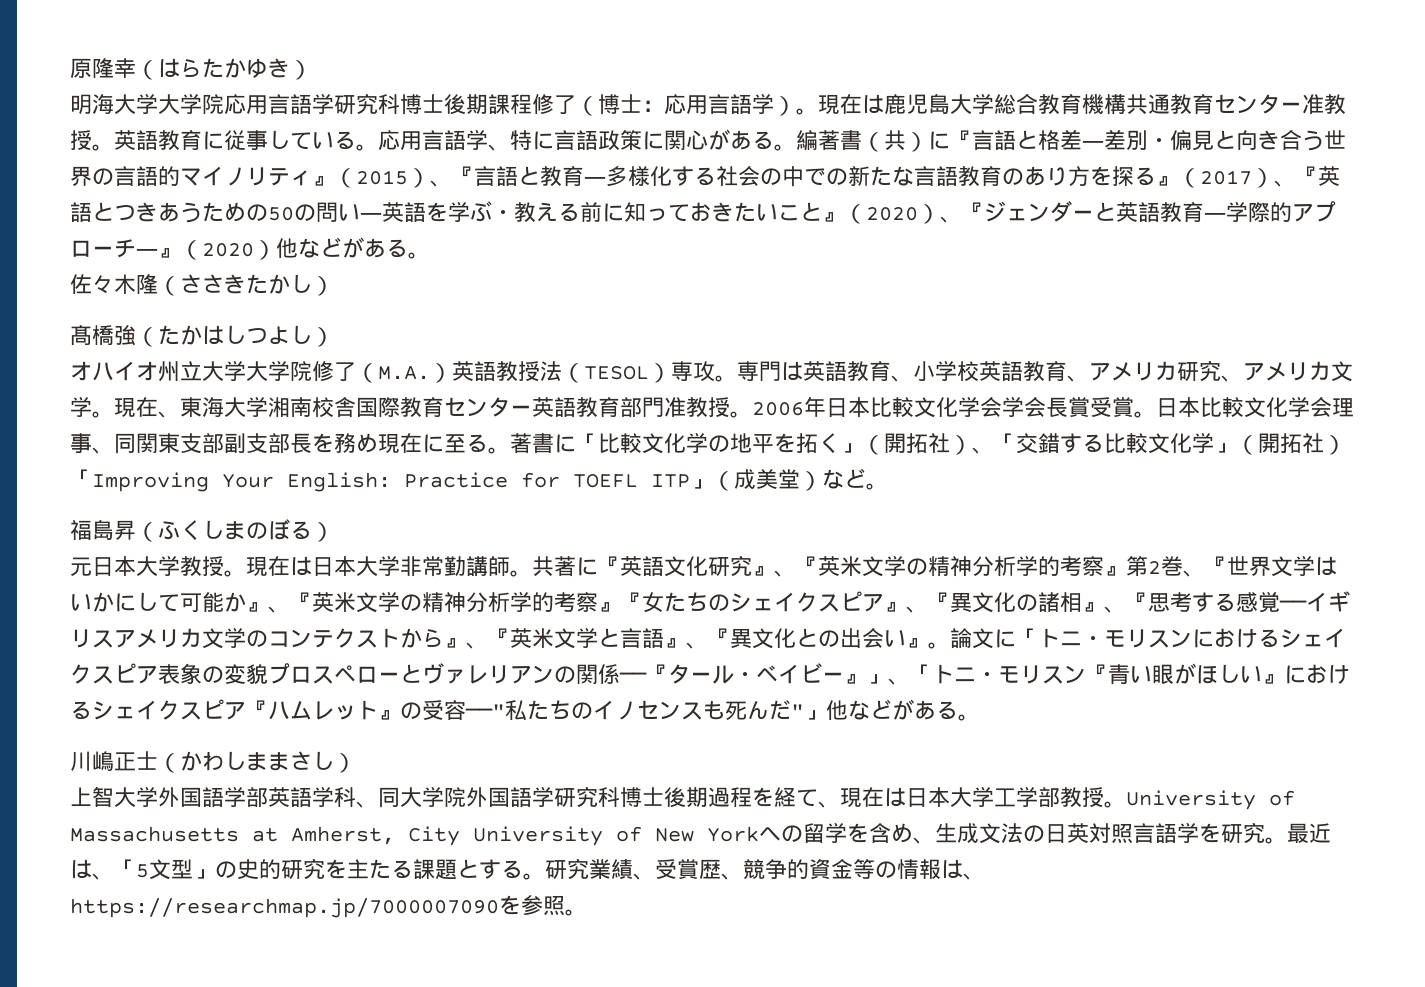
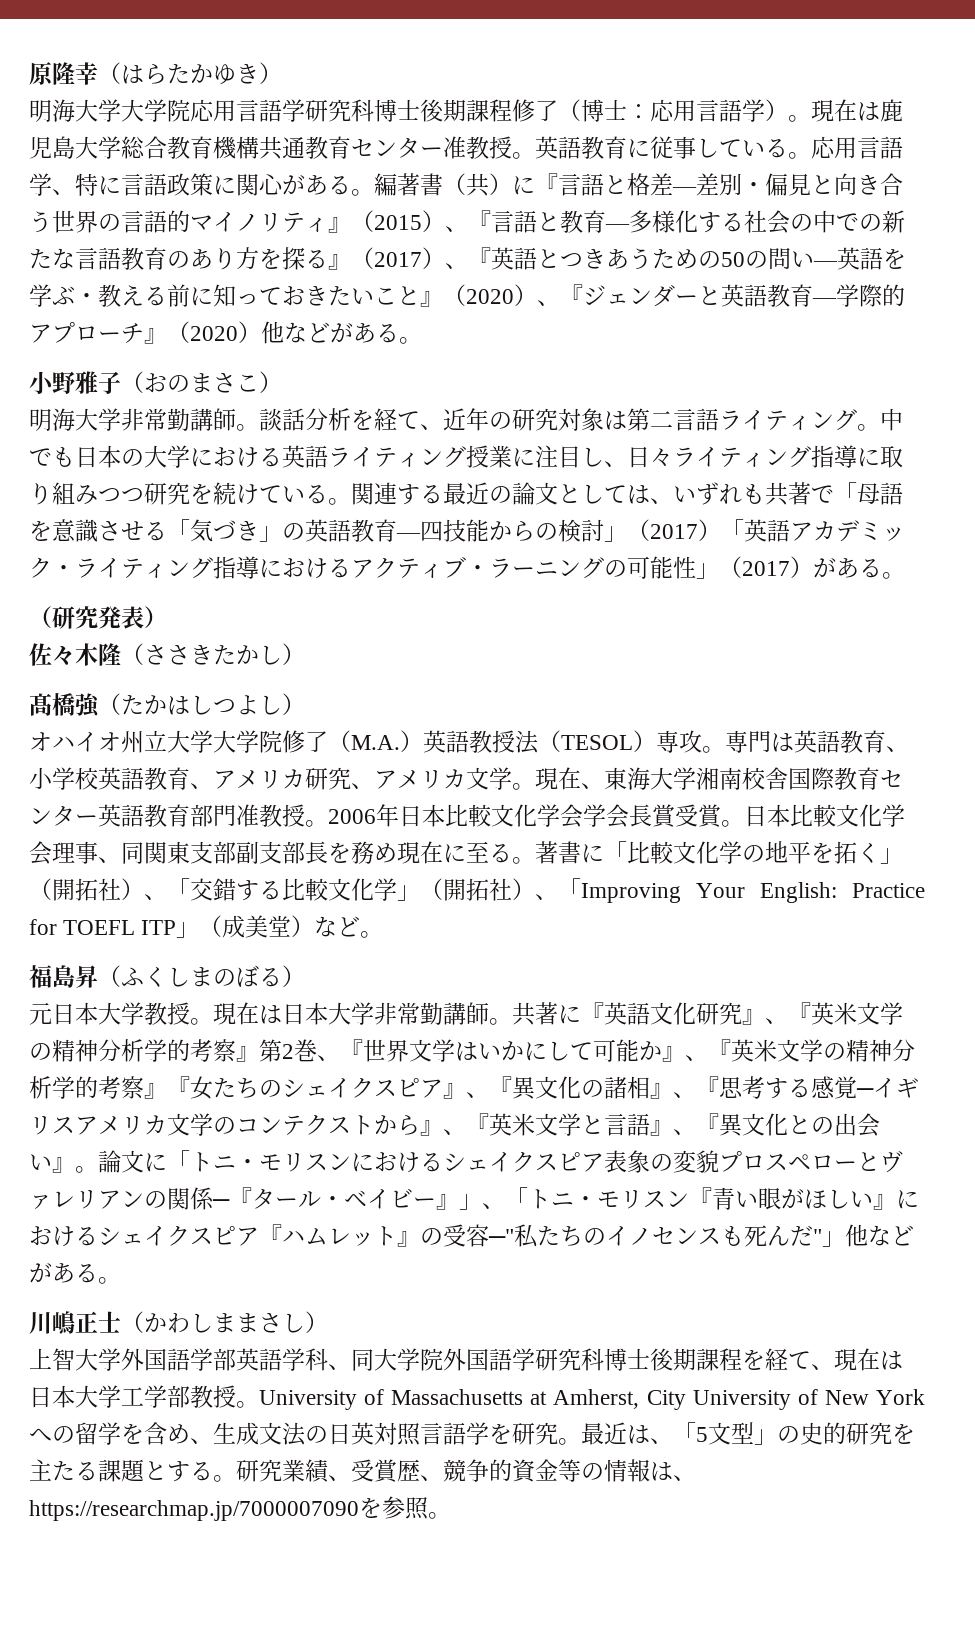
[136,249,158,256] ― -> (144, 333) none
(430, 255) none -> [29,371,282,394] [29,408,903,431] [29,445,903,468] [29,482,903,506] [29,519,905,542] [29,556,905,579] [29,606,167,629] // 小野雅子（おのまさこ） // 明海大学非常勤講師。談話分析を経て、近年の研究対象は第二言語ライティング。中でも日本の大学における英語ライティング授業に注目し、日々ライティング指導に取り組みつつ研究を続けている。関連する最近の論文としては、いずれも共著で「母語を意識させる「気づき」の英語教育―四技能からの検討」（2017）「英語アカデミック・ライティング指導におけるアクティブ・ラーニングの可能性」（2017）がある。 // （研究発表）
(1346, 445) none -> [535,894,558,900] 、
[1279,600,1307,610] ── -> [856,1088,874,1096] ─
[619,672,647,682] ── -> [212,1199,230,1207] ─
[465,704,505,718] ──" -> [488,1229,514,1244] ─"
[708,787,730,807] 過 -> [696,1348,719,1371] 課

